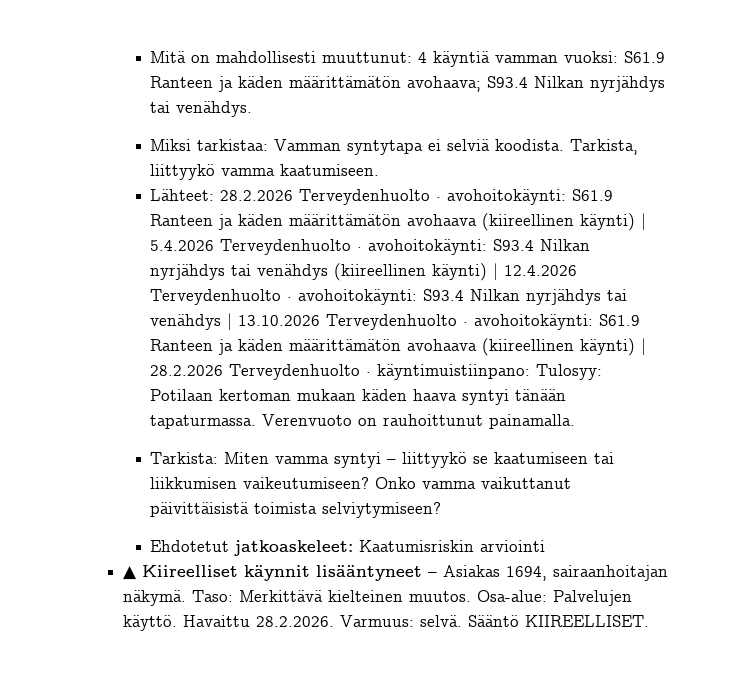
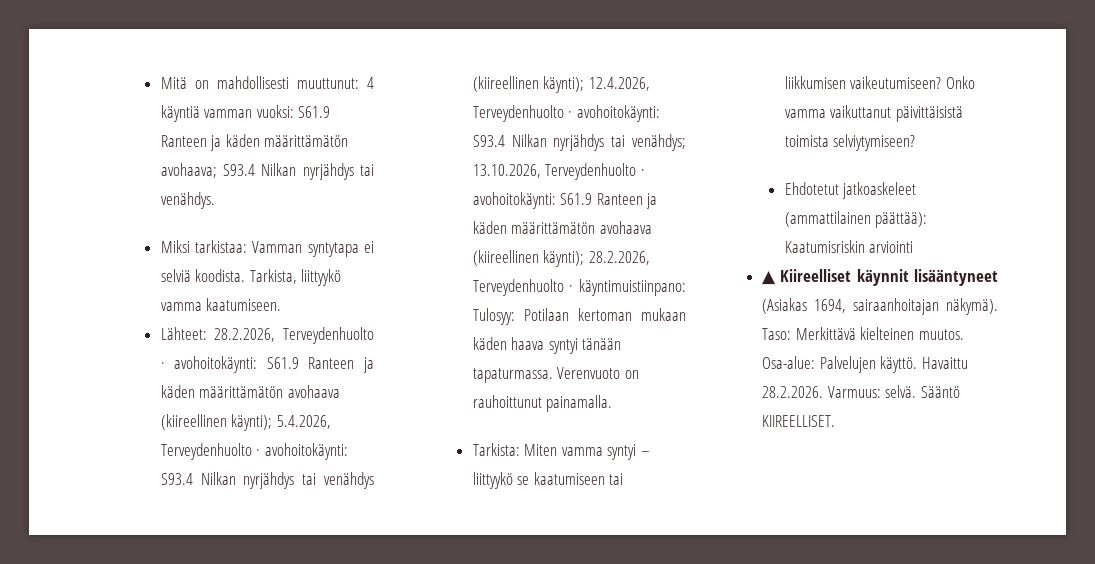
[220,190,294,201] 28.2.2026 -> [214,328,276,342] 28.2.2026,
[580,213,647,231] [150,240,215,251] käynti) | 5.4.2026 -> [231,414,331,431] käynti); 5.4.2026,
[432,263,578,281] [150,289,628,305] [150,313,321,331] käynti) | 12.4.2026 Terveydenhuolto · avohoitokäynti: S93.4 Nilkan nyrjähdys tai venähdys | 13.10.2026 -> [543,76,650,93] [472,105,660,122] [472,134,686,151] [472,164,541,178] käynti); 12.4.2026, Terveydenhuolto · avohoitokäynti: S93.4 Nilkan nyrjähdys tai venähdys; 13.10.2026,
[580,338,647,356] [150,365,224,376] käynti) | 28.2.2026 -> [543,250,650,267] käynti); 28.2.2026,
[234,540,354,556] jatkoaskeleet: -> [842,182,917,199] [784,211,928,228] jatkoaskeleet (ammattilainen päättää):
[428,565,501,577] – Asiakas -> [762,298,808,314] (Asiakas
[123,590,187,606] näkymä. -> [946,298,998,315] näkymä).

